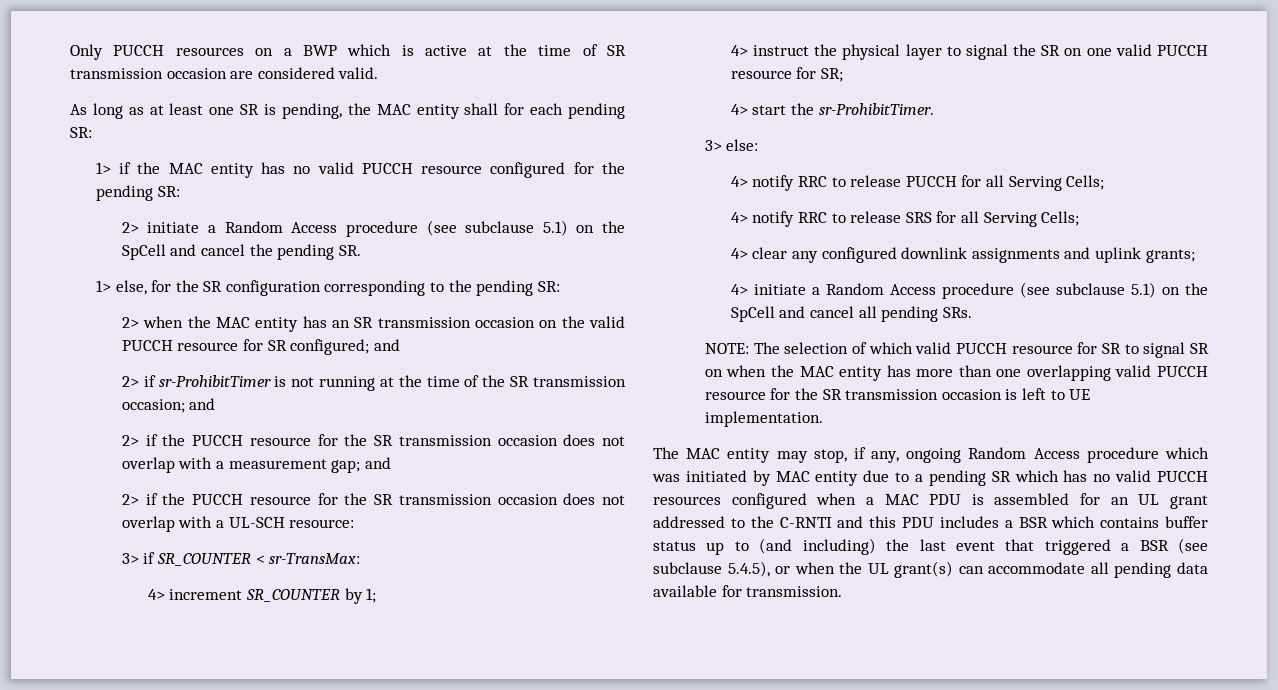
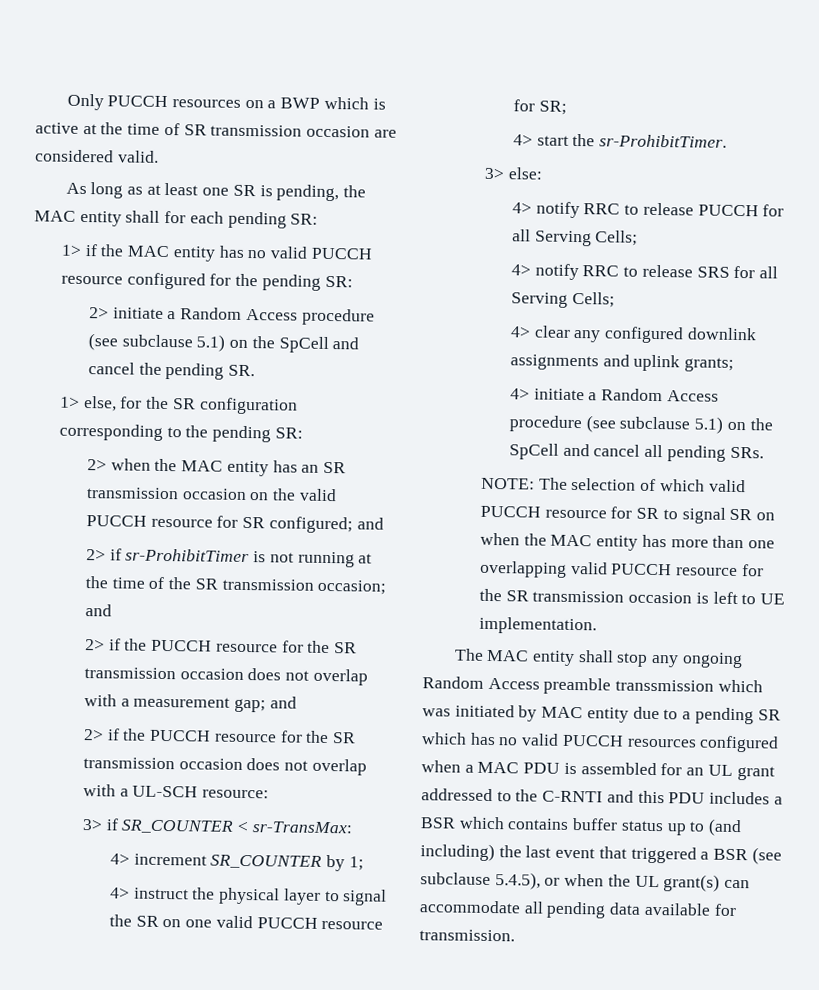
[776,447,900,463] may stop, if any, -> [577,650,680,668] shall stop any
[1086,447,1159,463] procedure -> [543,677,715,695] preamble transsmission

